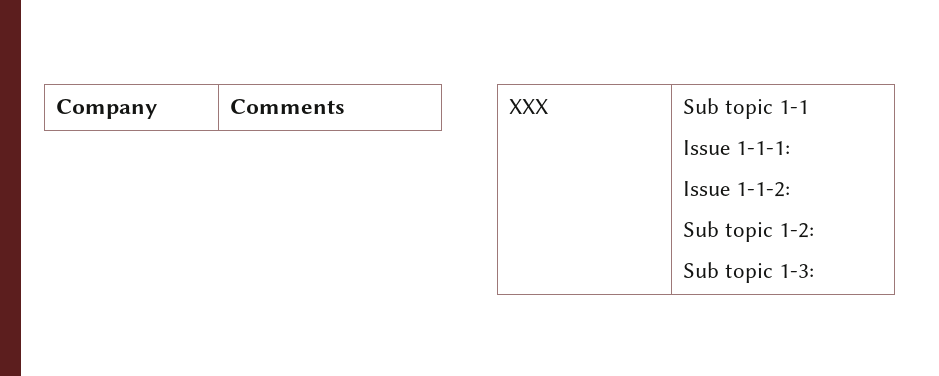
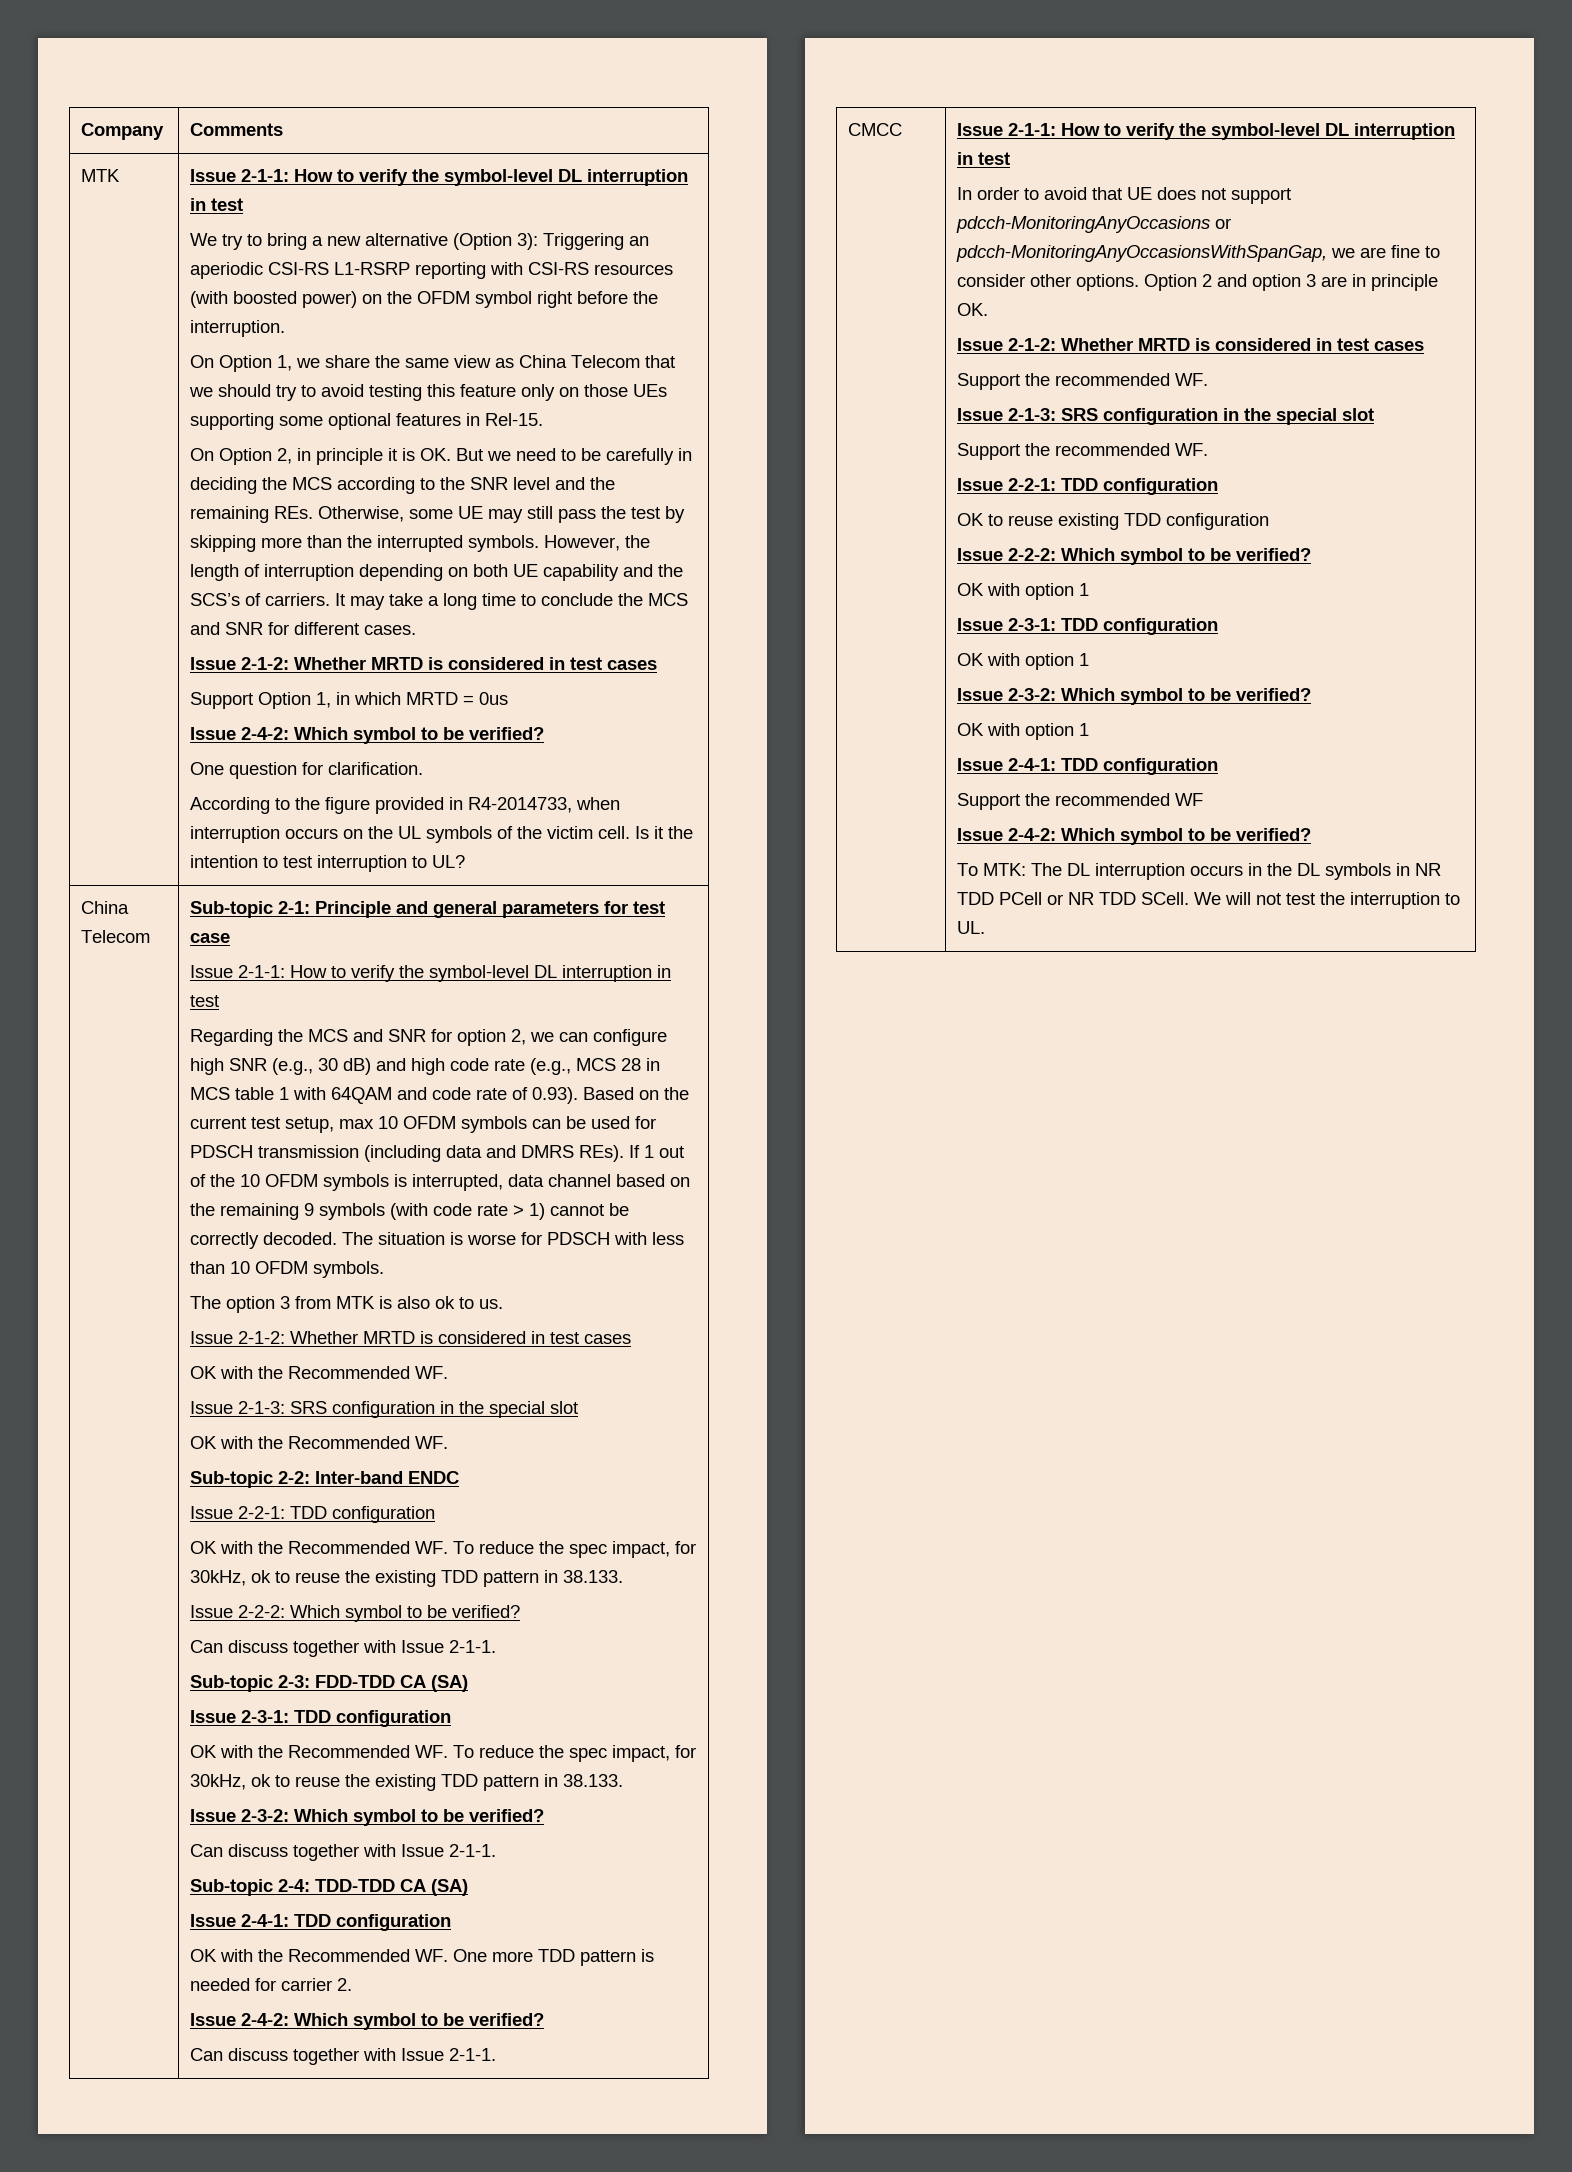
[508,99,548,114] [682,98,810,119] [682,140,791,155] [682,181,791,197] [682,221,815,242] [682,262,815,283] XXX | Sub topic 1-1 // Issue 1-1-1: // Issue 1-1-2: // Sub topic 1-2: // Sub topic 1-3: -> [81,169,121,182] [190,169,689,186] [190,198,244,211] [190,233,650,250] [190,262,674,279] [190,291,659,308] [190,320,286,337] [190,355,676,372] [189,384,668,401] [190,413,544,430] [190,448,693,465] [190,477,616,494] [190,506,686,523] [190,535,651,552] [190,564,684,581] [190,593,689,610] [190,622,417,635] [190,657,658,670] [190,692,509,709] [190,727,545,744] [190,762,424,779] [190,797,621,814] [190,826,694,843] [190,855,466,872] [81,901,130,914] [81,930,151,943] [190,901,666,918] [190,933,231,943] [190,965,672,982] [190,995,220,1007] [190,1029,668,1046] [190,1058,661,1075] [190,1087,690,1104] [190,1116,657,1133] [190,1145,685,1162] [190,1174,691,1191] [190,1203,630,1220] [190,1232,685,1249] [190,1261,385,1278] [190,1296,504,1313] [190,1331,632,1344] [190,1366,449,1379] [190,1401,579,1418] [190,1436,449,1449] [190,1471,460,1488] [190,1506,436,1523] [190,1541,697,1558] [190,1570,624,1587] [190,1605,521,1622] [190,1640,497,1657] [190,1675,469,1692] [190,1710,452,1727] [190,1745,697,1762] [190,1774,624,1791] [190,1809,545,1826] [190,1844,497,1861] [190,1879,469,1896] [190,1914,452,1931] [190,1949,655,1966] [190,1978,353,1991] [190,2013,545,2030] [190,2048,497,2065] [848,123,903,136] [957,123,1456,140] [957,152,1011,165] [957,187,1292,204] [956,216,1232,233] [956,245,1441,262] [957,274,1439,291] [957,303,989,316] [957,338,1425,351] [957,373,1209,390] [957,408,1375,425] [957,443,1209,460] [957,478,1219,495] [957,513,1270,530] [957,548,1312,565] [957,583,1090,600] [957,618,1219,635] [957,653,1090,670] [957,688,1312,705] [957,723,1090,740] [957,758,1219,775] [957,793,1204,810] [957,828,1312,845] [957,863,1442,880] [957,892,1461,909] [957,921,986,934] MTK | Issue 2-1-1: How to verify the symbol-level DL interruption in test // We try to bring a new alternative (Option 3): Triggering an aperiodic CSI-RS L1-RSRP reporting with CSI-RS resources (with boosted power) on the OFDM symbol right before the interruption. // On Option 1, we share the same view as China Telecom that we should try to avoid testing this feature only on those UEs supporting some optional features in Rel-15. // On Option 2, in principle it is OK. But we need to be carefully in deciding the MCS according to the SNR level and the remaining REs. Otherwise, some UE may still pass the test by skipping more than the interrupted symbols. However, the length of interruption depending on both UE capability and the SCS’s of carriers. It may take a long time to conclude the MCS and SNR for different cases. // Issue 2-1-2: Whether MRTD is considered in test cases // Support Option 1, in which MRTD = 0us // Issue 2-4-2: Which symbol to be verified? // One question for clarification. // According to the figure provided in R4-2014733, when interruption occurs on the UL symbols of the victim cell. Is it the intention to test interruption to UL? // China Telecom | Sub-topic 2-1: Principle and general parameters for test case // Issue 2-1-1: How to verify the symbol-level DL interruption in test // Regarding the MCS and SNR for option 2, we can configure high SNR (e.g., 30 dB) and high code rate (e.g., MCS 28 in MCS table 1 with 64QAM and code rate of 0.93). Based on the current test setup, max 10 OFDM symbols can be used for PDSCH transmission (including data and DMRS REs). If 1 out of the 10 OFDM symbols is interrupted, data channel based on the remaining 9 symbols (with code rate > 1) cannot be correctly decoded. The situation is worse for PDSCH with less than 10 OFDM symbols. // The option 3 from MTK is also ok to us. // Issue 2-1-2: Whether MRTD is considered in test cases // OK with the Recommended WF. // Issue 2-1-3: SRS configuration in the special slot // OK with the Recommended WF. // Sub-topic 2-2: Inter-band ENDC // Issue 2-2-1: TDD configuration // OK with the Recommended WF. To reduce the spec impact, for 30kHz, ok to reuse the existing TDD pattern in 38.133. // Issue 2-2-2: Which symbol to be verified? // Can discuss together with Issue 2-1-1. // Sub-topic 2-3: FDD-TDD CA (SA) // Issue 2-3-1: TDD configuration // OK with the Recommended WF. To reduce the spec impact, for 30kHz, ok to reuse the existing TDD pattern in 38.133. // Issue 2-3-2: Which symbol to be verified? // Can discuss together with Issue 2-1-1. // Sub-topic 2-4: TDD-TDD CA (SA) // Issue 2-4-1: TDD configuration // OK with the Recommended WF. One more TDD pattern is needed for carrier 2. // Issue 2-4-2: Which symbol to be verified? // Can discuss together with Issue 2-1-1. // CMCC | Issue 2-1-1: How to verify the symbol-level DL interruption in test // In order to avoid that UE does not support pdcch-MonitoringAnyOccasions or pdcch-MonitoringAnyOccasionsWithSpanGap, we are fine to consider other options. Option 2 and option 3 are in principle OK. // Issue 2-1-2: Whether MRTD is considered in test cases // Support the recommended WF. // Issue 2-1-3: SRS configuration in the special slot // Support the recommended WF. // Issue 2-2-1: TDD configuration // OK to reuse existing TDD configuration // Issue 2-2-2: Which symbol to be verified? // OK with option 1 // Issue 2-3-1: TDD configuration // OK with option 1 // Issue 2-3-2: Which symbol to be verified? // OK with option 1 // Issue 2-4-1: TDD configuration // Support the recommended WF // Issue 2-4-2: Which symbol to be verified? // To MTK: The DL interruption occurs in the DL symbols in NR TDD PCell or NR TDD SCell. We will not test the interruption to UL.

